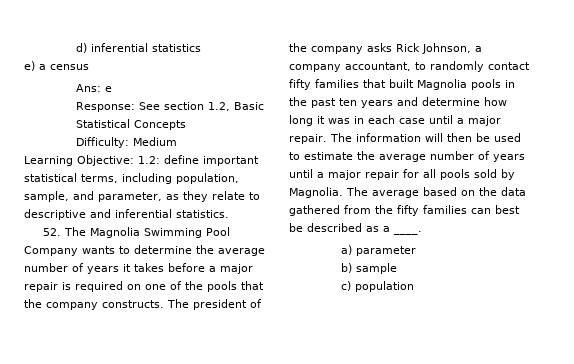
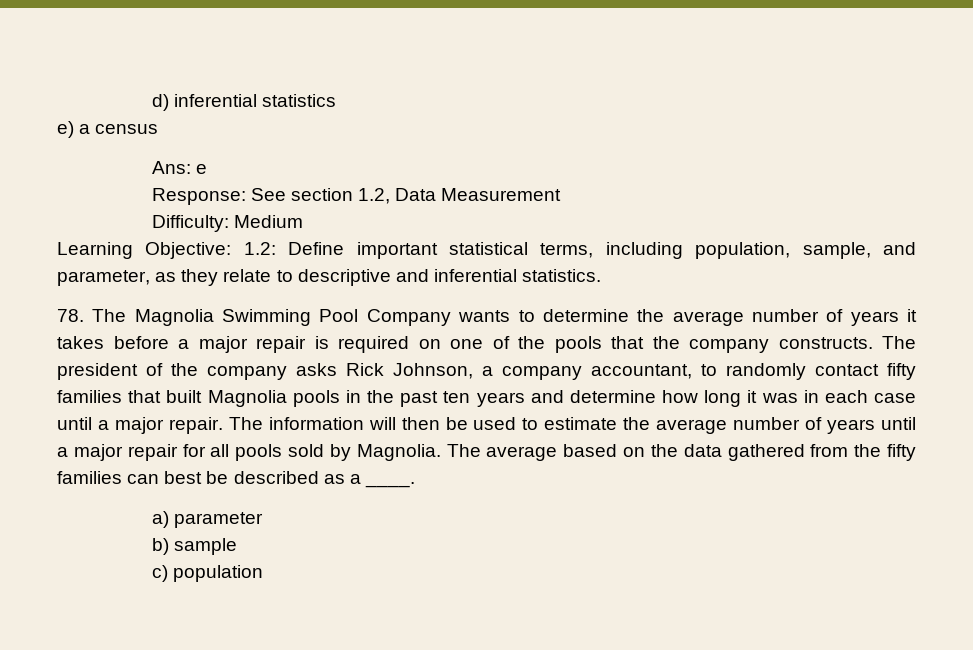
[234,102,265,110] [76,119,187,130] Basic Statistical Concepts -> [395,188,562,201] Data Measurement
[164,155,199,164] define -> [288,242,345,255] Define
[42,228,61,236] 52. -> [57,309,84,322] 78.

